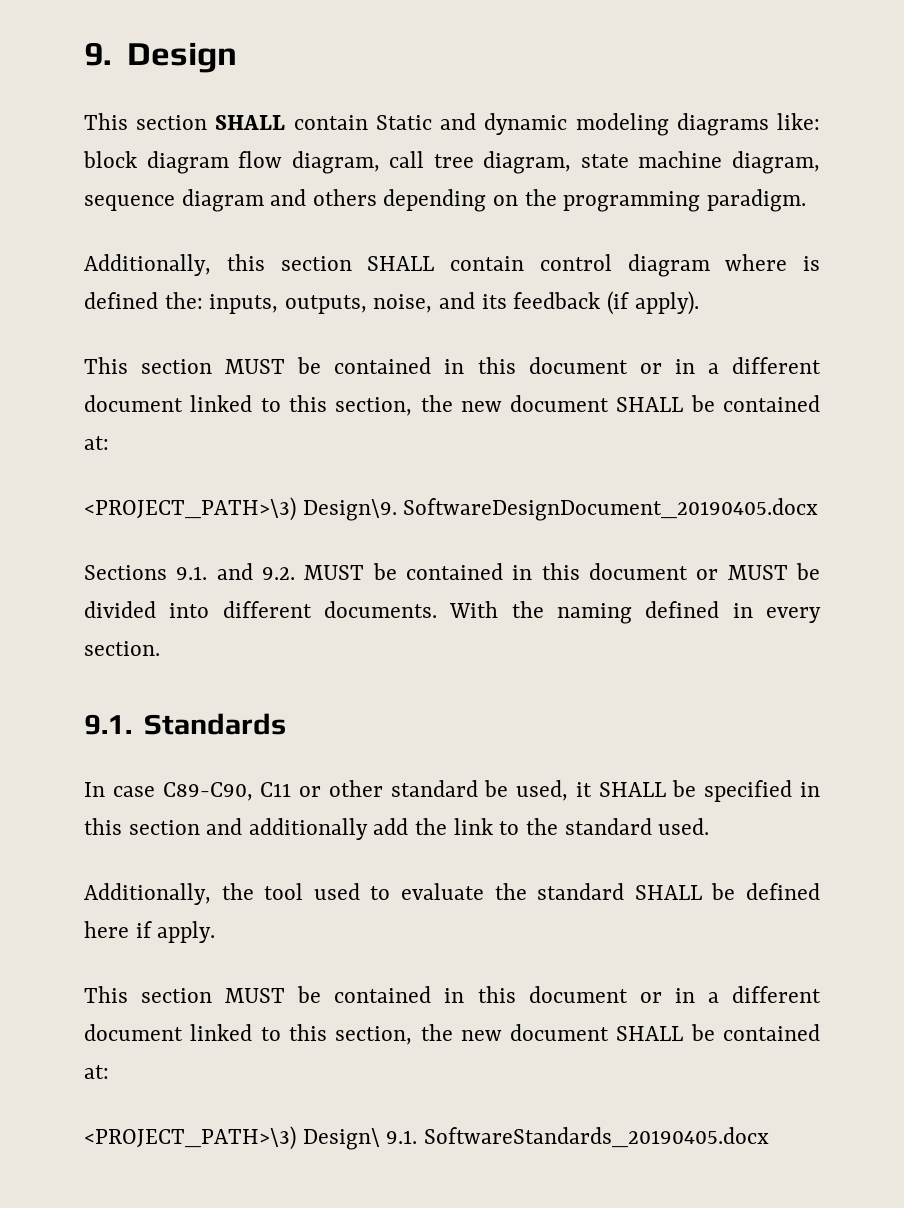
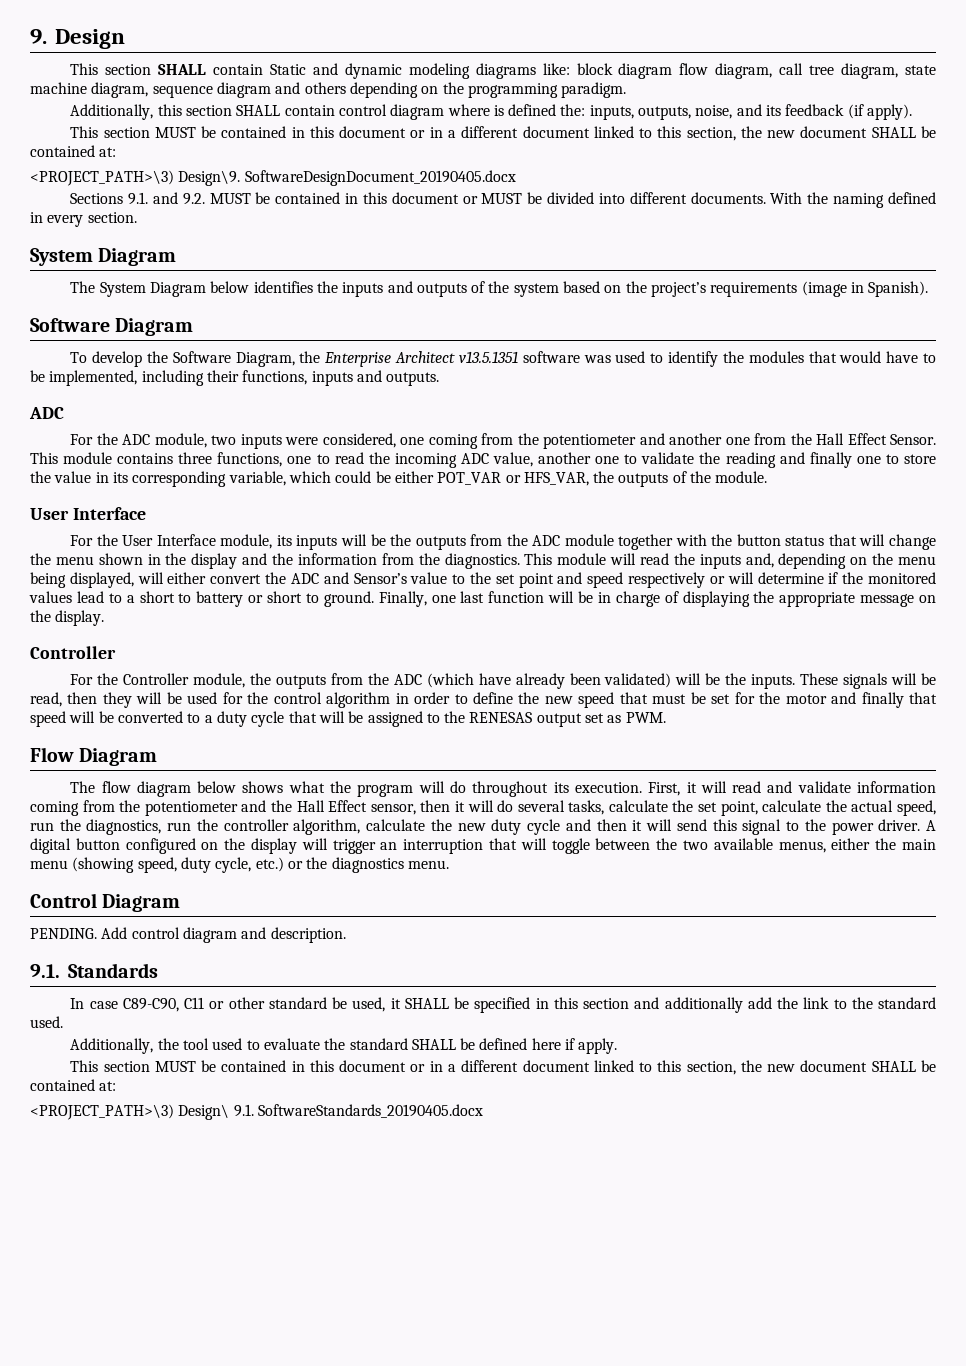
(160, 648) none -> [30,248,177,266] [70,281,929,297] [30,318,194,336] [70,351,936,367] [30,370,440,386] [29,407,64,419] [70,433,936,449] [30,452,937,468] [30,471,768,487] [30,507,146,520] [70,534,936,550] [30,553,937,569] [30,572,937,588] [29,591,936,607] [30,610,105,626] [30,646,116,659] [70,673,937,689] [30,692,937,708] [30,711,666,727] [30,747,158,766] [70,781,937,797] [30,800,937,816] [30,819,937,835] [30,838,936,854] [30,857,449,873] [30,893,181,912] [30,927,346,943] // System Diagram // The System Diagram below identifies the inputs and outputs of the system based on the project’s requirements (image in Spanish). // Software Diagram // To develop the Software Diagram, the Enterprise Architect v13.5.1351 software was used to identify the modules that would have to be implemented, including their functions, inputs and outputs. // ADC // For the ADC module, two inputs were considered, one coming from the potentiometer and another one from the Hall Effect Sensor. This module contains three functions, one to read the incoming ADC value, another one to validate the reading and finally one to store the value in its corresponding variable, which could be either POT_VAR or HFS_VAR, the outputs of the module. // User Interface // For the User Interface module, its inputs will be the outputs from the ADC module together with the button status that will change the menu shown in the display and the information from the diagnostics. This module will read the inputs and, depending on the menu being displayed, will either convert the ADC and Sensor’s value to the set point and speed respectively or will determine if the monitored values lead to a short to battery or short to ground. Finally, one last function will be in charge of displaying the appropriate message on the display. // Controller // For the Controller module, the outputs from the ADC (which have already been validated) will be the inputs. These signals will be read, then they will be used for the control algorithm in order to define the new speed that must be set for the motor and finally that speed will be converted to a duty cycle that will be assigned to the RENESAS output set as PWM. // Flow Diagram // The flow diagram below shows what the program will do throughout its execution. First, it will read and validate information coming from the potentiometer and the Hall Effect sensor, then it will do several tasks, calculate the set point, calculate the actual speed, run the diagnostics, run the controller algorithm, calculate the new duty cycle and then it will send this signal to the power driver. A digital button configured on the display will trigger an interruption that will toggle between the two available menus, either the main menu (showing speed, duty cycle, etc.) or the diagnostics menu. // Control Diagram // PENDING. Add control diagram and description.

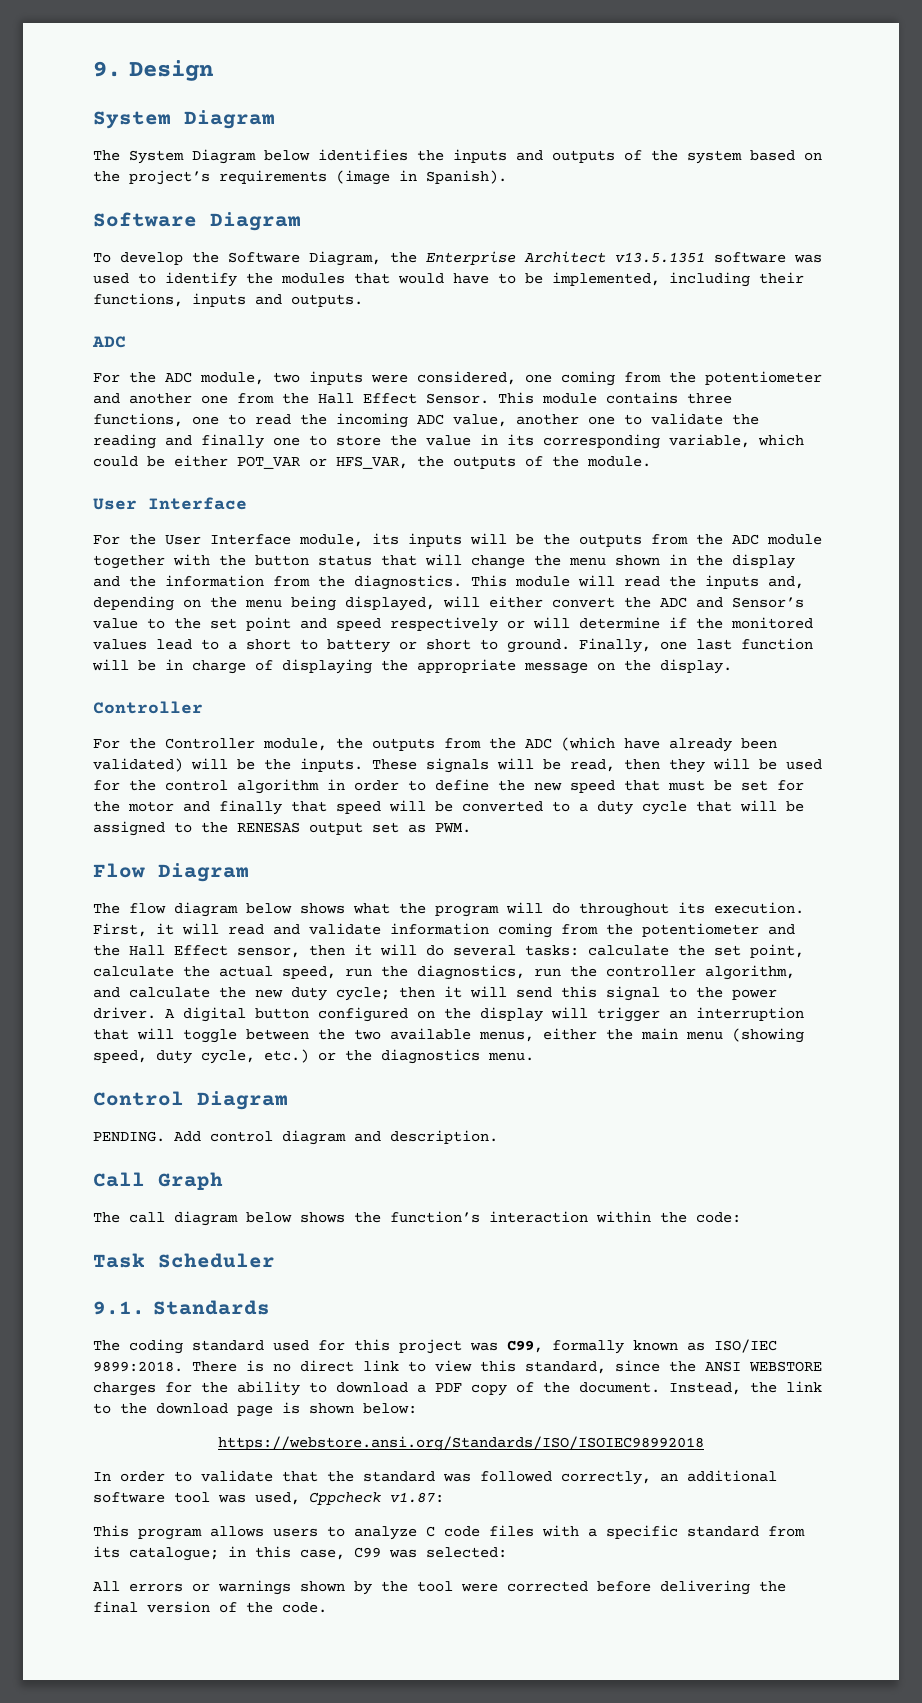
[70,63,936,79] [30,82,627,98] [70,104,913,120] [70,126,936,141] [30,145,117,157] [30,170,516,186] [70,192,936,208] [30,212,137,227] // This section SHALL contain Static and dynamic modeling diagrams like: block diagram flow diagram, call tree diagram, state machine diagram, sequence diagram and others depending on the programming paradigm. // Additionally, this section SHALL contain control diagram where is defined the: inputs, outputs, noise, and its feedback (if apply). // This section MUST be contained in this document or in a different document linked to this section, the new document SHALL be contained at: // <PROJECT_PATH>\3) Design\9. SoftwareDesignDocument_20190405.docx // Sections 9.1. and 9.2. MUST be contained in this document or MUST be divided into different documents. With the naming defined in every section. -> (214, 70) none
[568,800,605,815] tasks, -> [525,945,579,956] tasks:
(361, 827) none -> [93,987,120,998] and
[527,819,591,835] cycle and -> [336,987,390,1001] cycle;
[30,963,158,978] [70,997,937,1013] [30,1016,63,1028] [70,1038,618,1054] [70,1060,936,1075] [30,1079,117,1091] [30,1104,483,1120] 9.1. Standards // In case C89-C90, C11 or other standard be used, it SHALL be specified in this section and additionally add the link to the standard used. // Additionally, the tool used to evaluate the standard SHALL be defined here if apply. // This section MUST be contained in this document or in a different document linked to this section, the new document SHALL be contained at: // <PROJECT_PATH>\3) Design\ 9.1. SoftwareStandards_20190405.docx -> [93,1172,223,1190] [93,1211,741,1226] [93,1253,275,1268] [93,1300,270,1315] [93,1339,777,1354] [93,1360,822,1374] [93,1381,822,1396] [93,1402,417,1417] [218,1436,704,1451] [93,1470,777,1485] [93,1492,444,1505] [93,1525,805,1540] [93,1546,507,1561] [93,1580,786,1595] [93,1601,327,1613] Call Graph // The call diagram below shows the function’s interaction within the code: // Task Scheduler // 9.1. Standards // The coding standard used for this project was C99, formally known as ISO/IEC 9899:2018. There is no direct link to view this standard, since the ANSI WEBSTORE charges for the ability to download a PDF copy of the document. Instead, the link to the download page is shown below: // https://webstore.ansi.org/Standards/ISO/ISOIEC98992018 // In order to validate that the standard was followed correctly, an additional software tool was used, Cppcheck v1.87: // This program allows users to analyze C code files with a specific standard from its catalogue; in this case, C99 was selected: // All errors or warnings shown by the tool were corrected before delivering the final version of the code.

